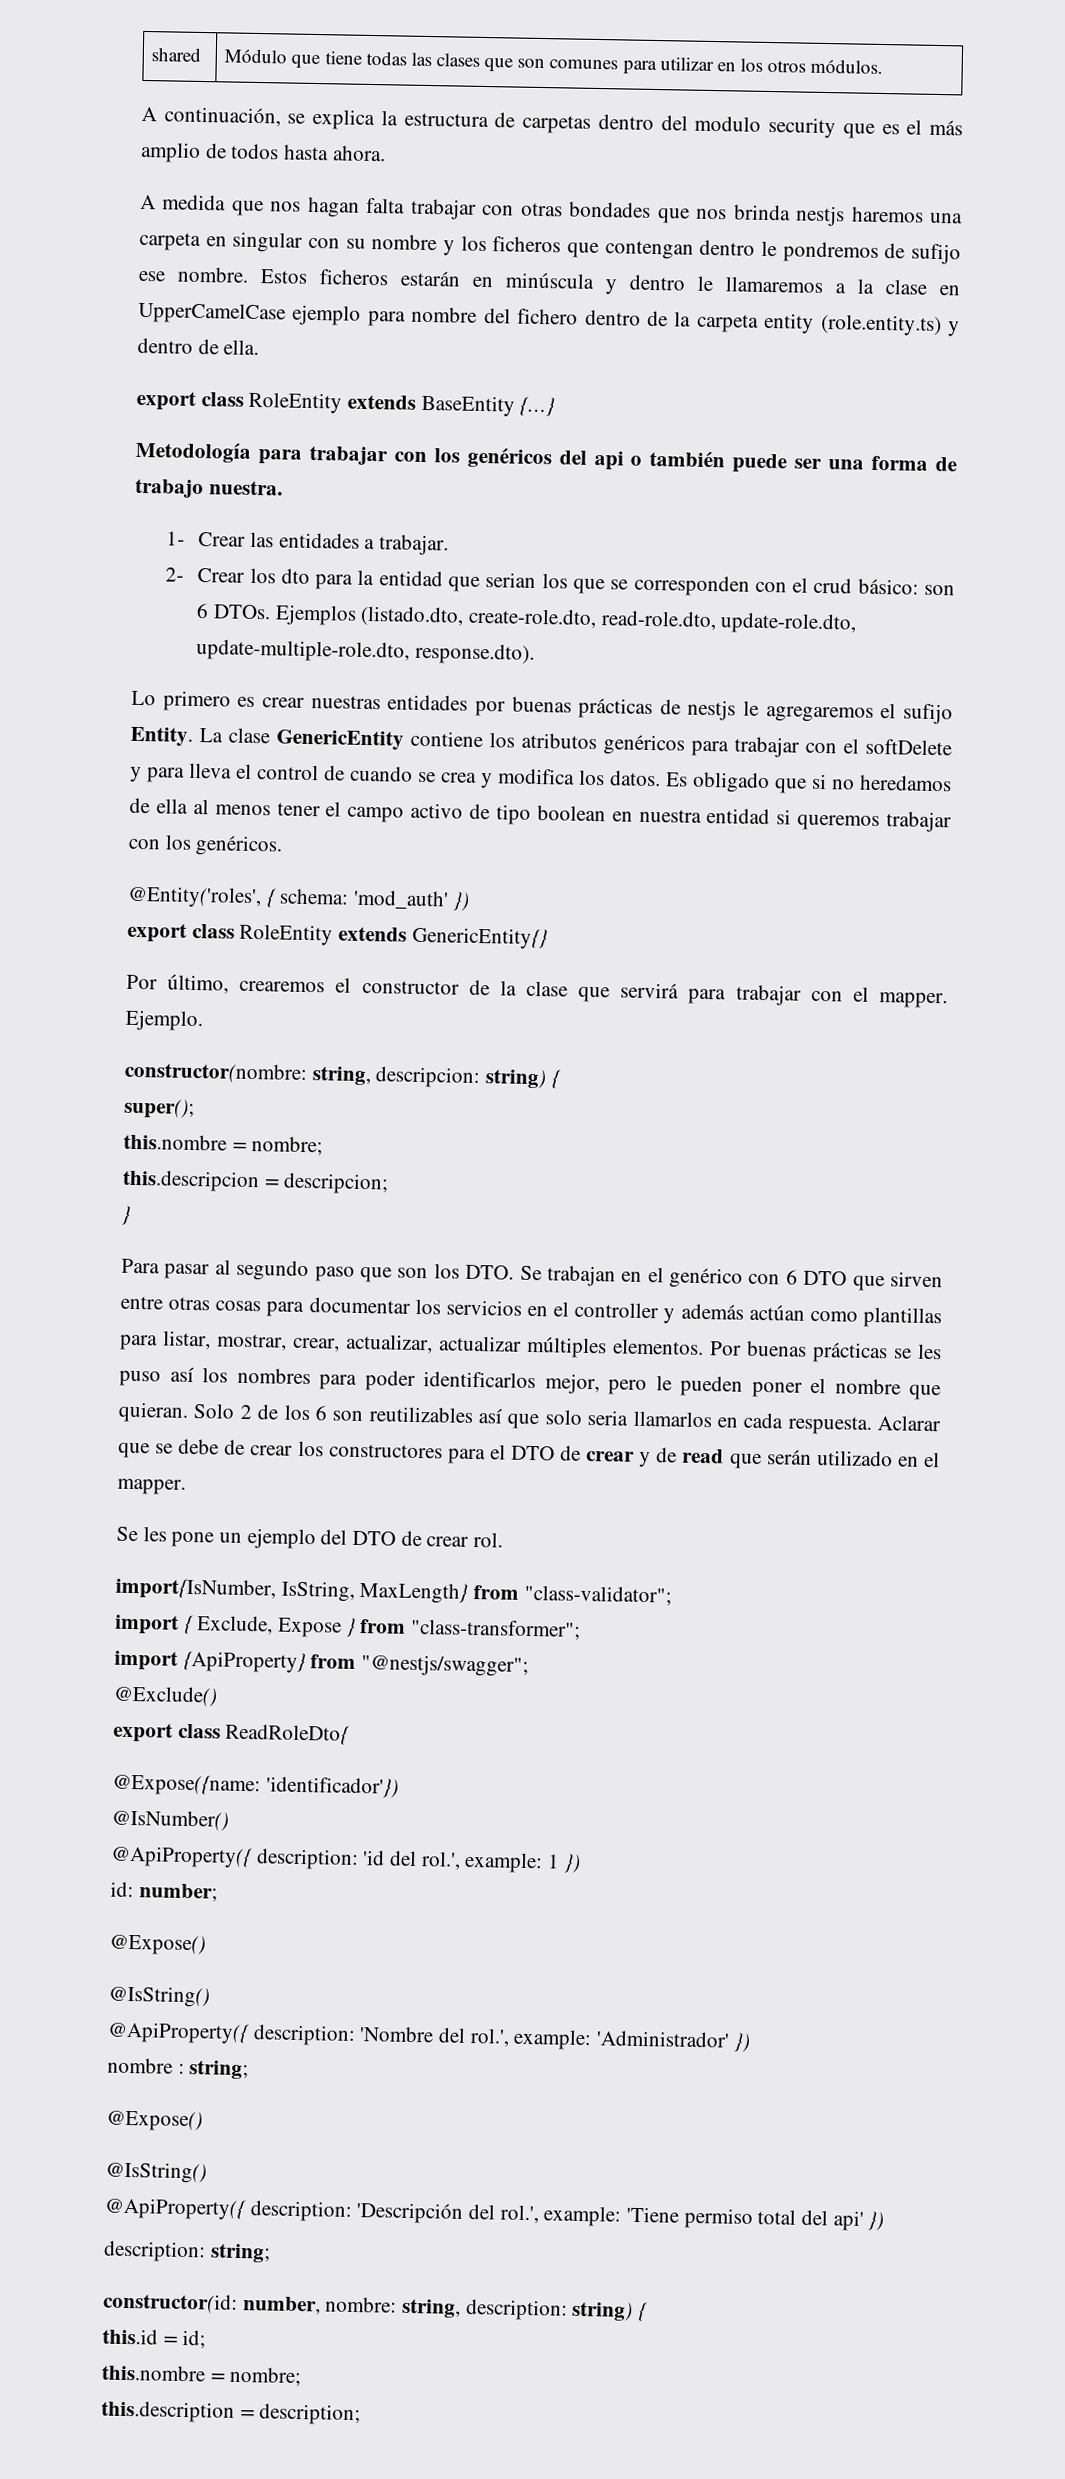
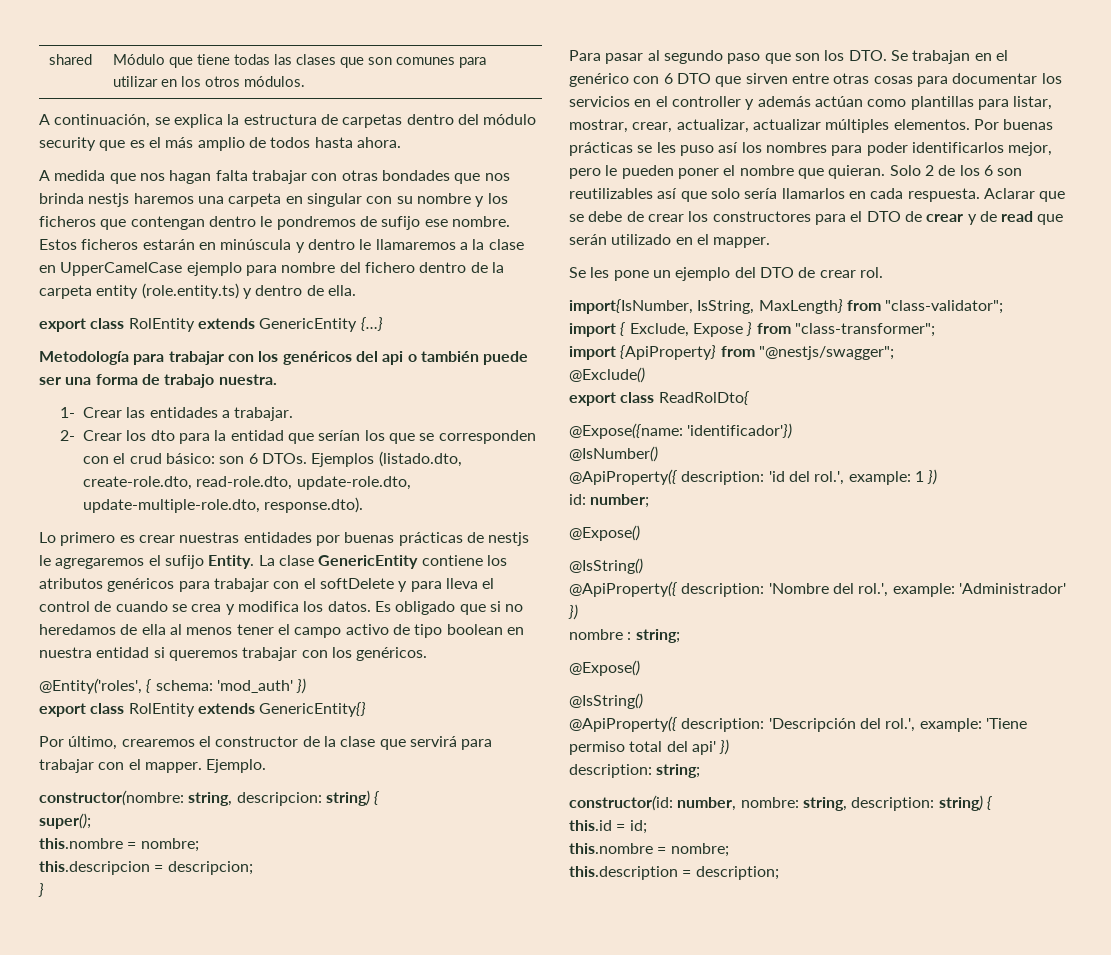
[694,115,762,132] modulo -> [483,114,537,125] módulo
[248,391,515,417] RoleEntity extends BaseEntity -> [128,318,358,332] RolEntity extends GenericEntity
[485,572,537,588] serian -> [318,430,361,441] serían
[239,923,334,946] RoleEntity -> [128,703,195,717] RolEntity
[587,1410,629,1426] seria -> [744,188,778,199] sería
[225,1723,351,1745] ReadRoleDto{ -> [658,391,749,405] ReadRolDto{

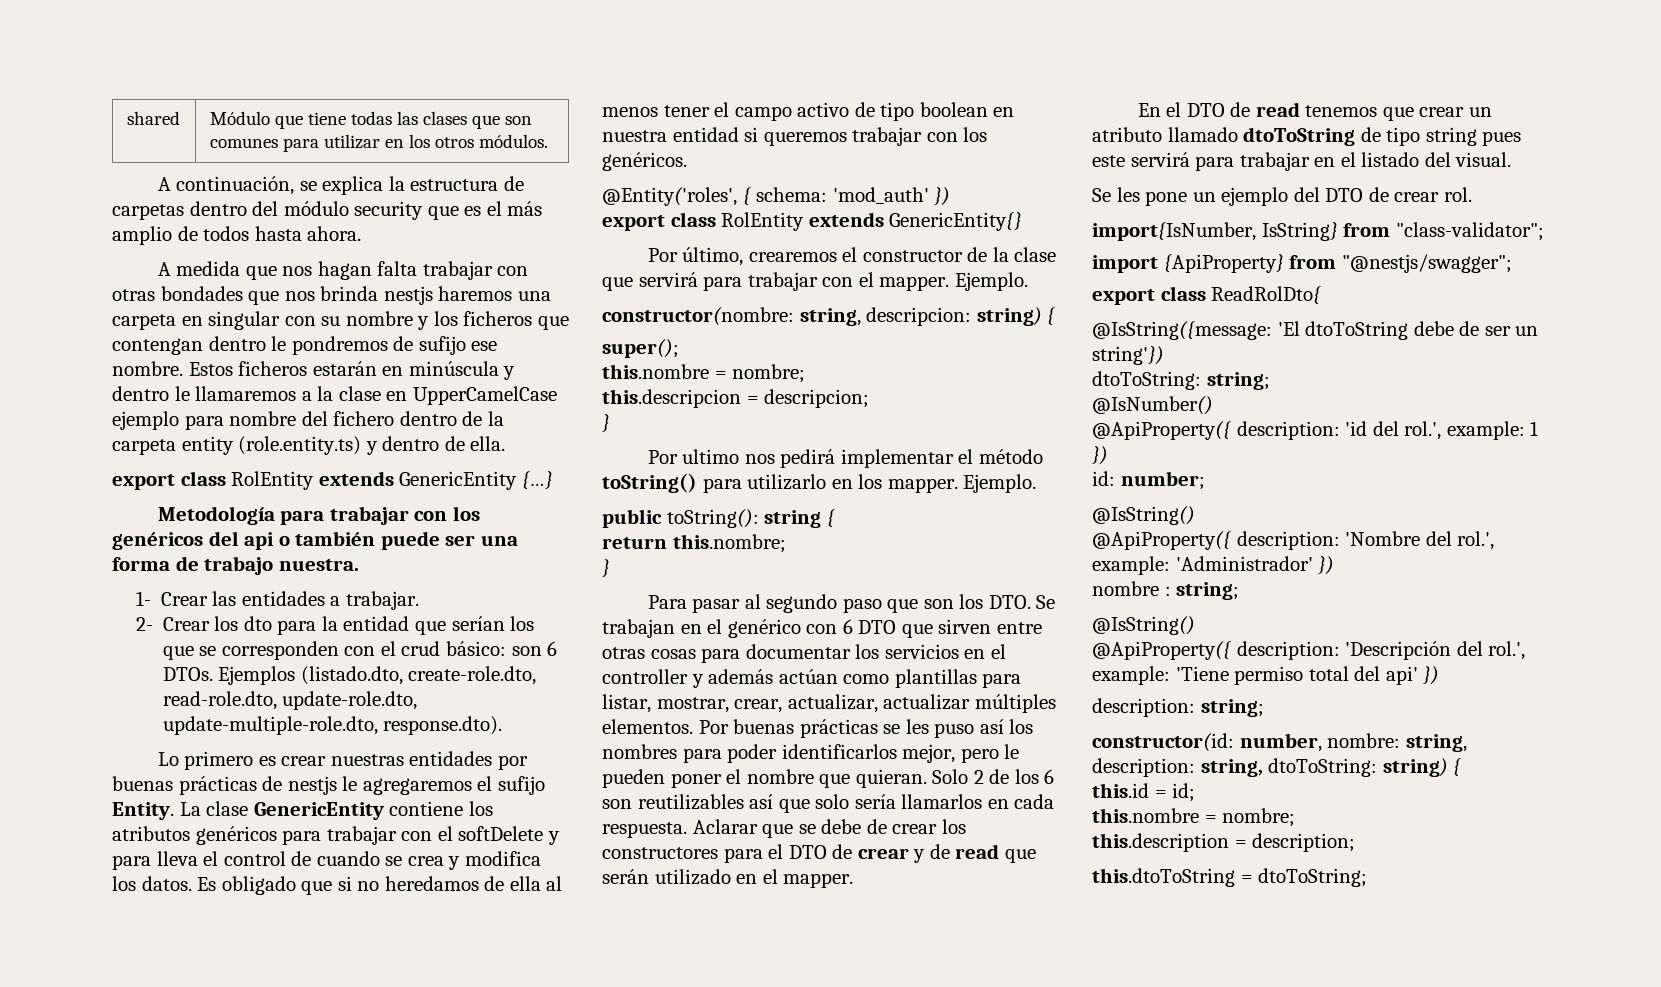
(44, 890) none -> [647,449,1043,468] [602,473,1037,493] [602,509,835,528] [602,534,786,553] [602,559,610,577] // Por ultimo nos pedirá implementar el método toString() para utilizarlo en los mapper. Ejemplo. // public toString(): string { // return this.nombre; // }
(771, 242) none -> [1137,102,1492,121] [1092,127,1522,146] [1092,152,1512,171] // En el DTO de read tenemos que crear un atributo llamado dtoToString de tipo string pues este servirá para trabajar en el listado del visual.
[697,299,843,314] IsString, MaxLength} -> [1261,222,1338,241] IsString}
[569,322,935,337] // import { Exclude, Expose } from "class-transformer"; -> (1544, 231) none
[569,367,645,383] // @Exclude() -> (1512, 263) none
[569,423,793,439] @Expose({name: 'identificador'}) -> [1092,321,1539,340] [1092,346,1164,365] [1092,371,1270,390] @IsString({message: 'El dtoToString debe de ser un string'}) // dtoToString: string;
[569,525,640,541] // @Expose() -> (1205, 480) none
[569,660,640,676] // @Expose() -> (1240, 591) none
(935, 804) none -> [1200,758,1378,777] string, dtoToString:
(779, 873) none -> [1092,868,1368,887] // this.dtoToString = dtoToString;

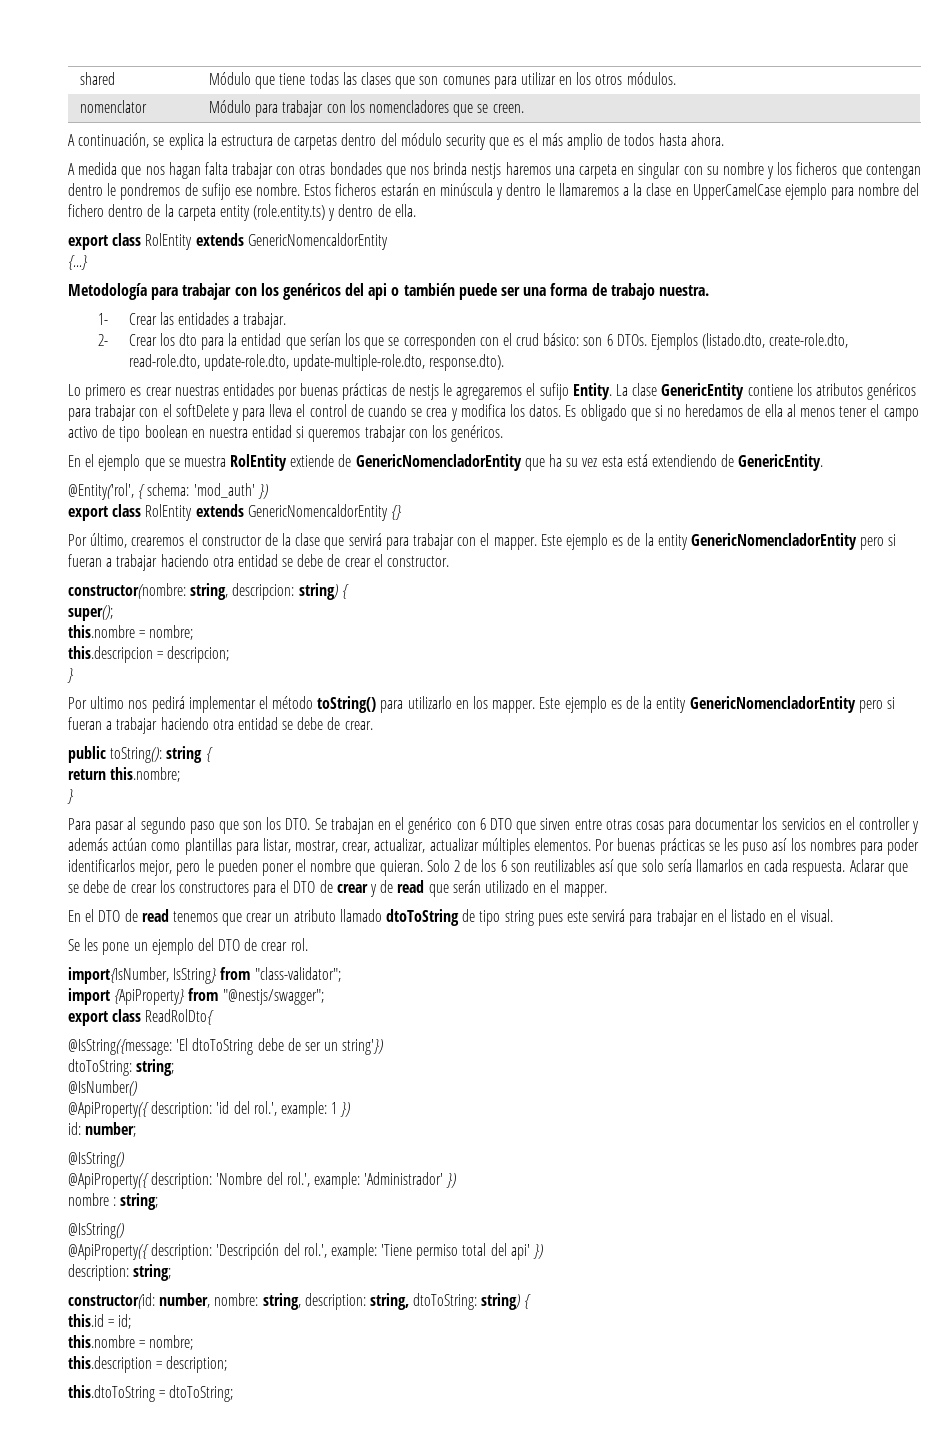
(548, 141) none -> [80,100,148,113] [209,100,524,117] // nomenclator | Módulo para trabajar con los nomencladores que se creen.
[399,471,518,490] GenericEntity -> [247,233,388,250] GenericNomencaldorEntity //
[602,187,737,206] @Entity('roles', -> [68,454,824,471] [68,483,134,500] En el ejemplo que se muestra RolEntity extiende de GenericNomencladorEntity que ha su vez esta está extendiendo de GenericEntity. // @Entity('rol',
[889,212,1023,231] GenericEntity{} -> [247,504,402,521] GenericNomencaldorEntity {}
[954,272,1028,291] Ejemplo. -> [540,533,897,550] [68,554,450,571] Este ejemplo es de la entity GenericNomencladorEntity pero si fueran a trabajar haciendo otra entidad se debe de crear el constructor.
[963,474,1037,493] Ejemplo. -> [539,696,895,713] [68,717,373,734] Este ejemplo es de la entity GenericNomencladorEntity pero si fueran a trabajar haciendo otra entidad se debe de crear.
[1424,152,1451,167] del -> [770,909,797,922] en el

